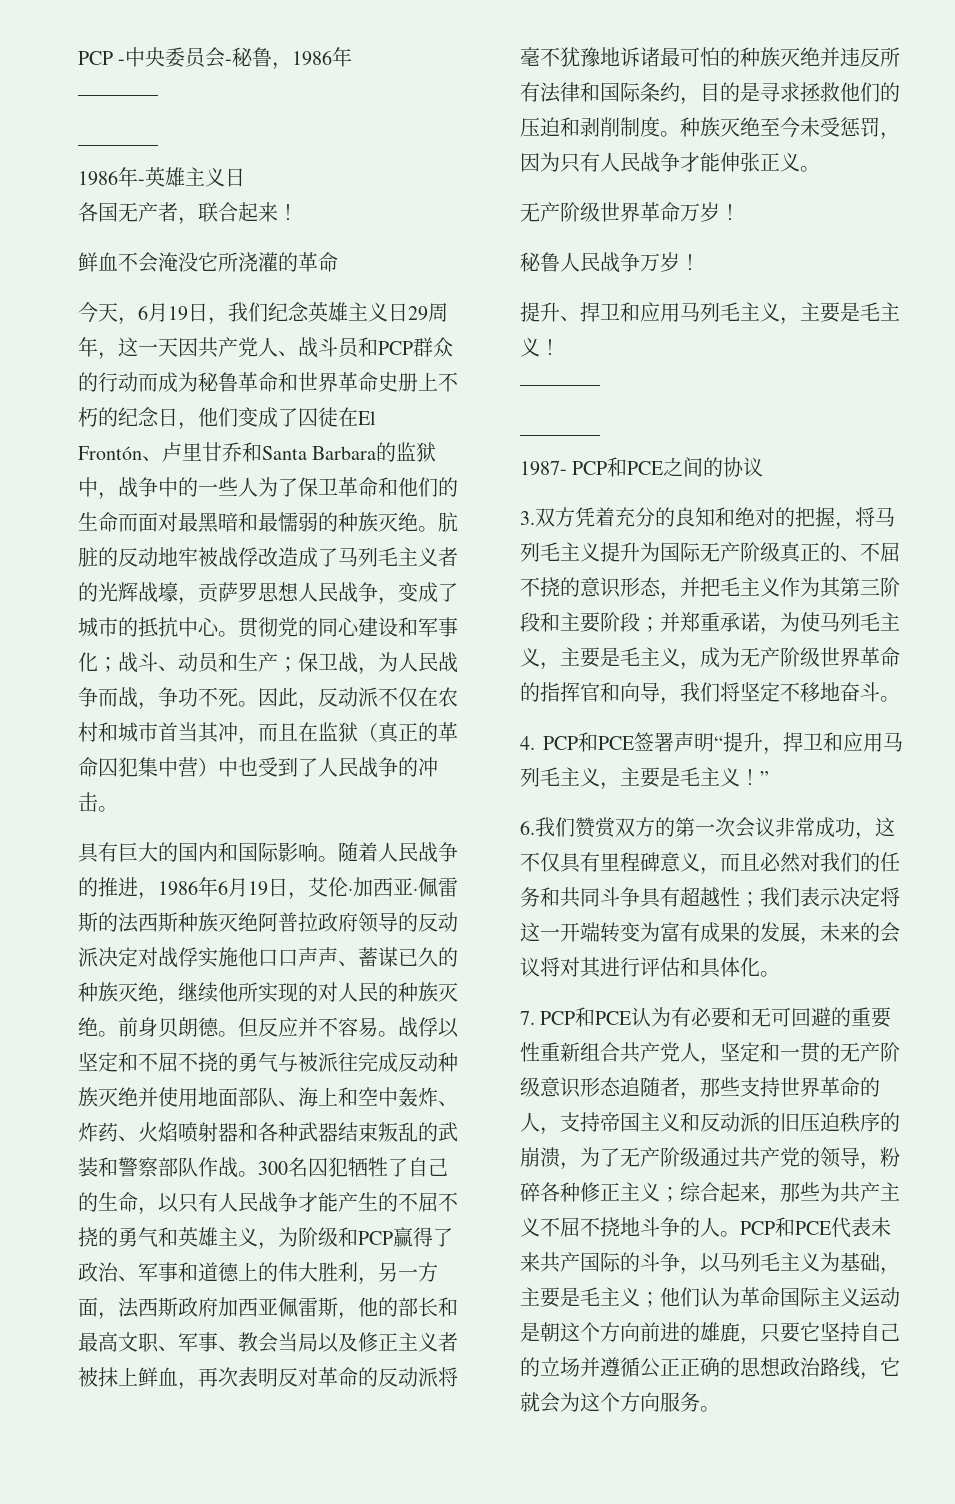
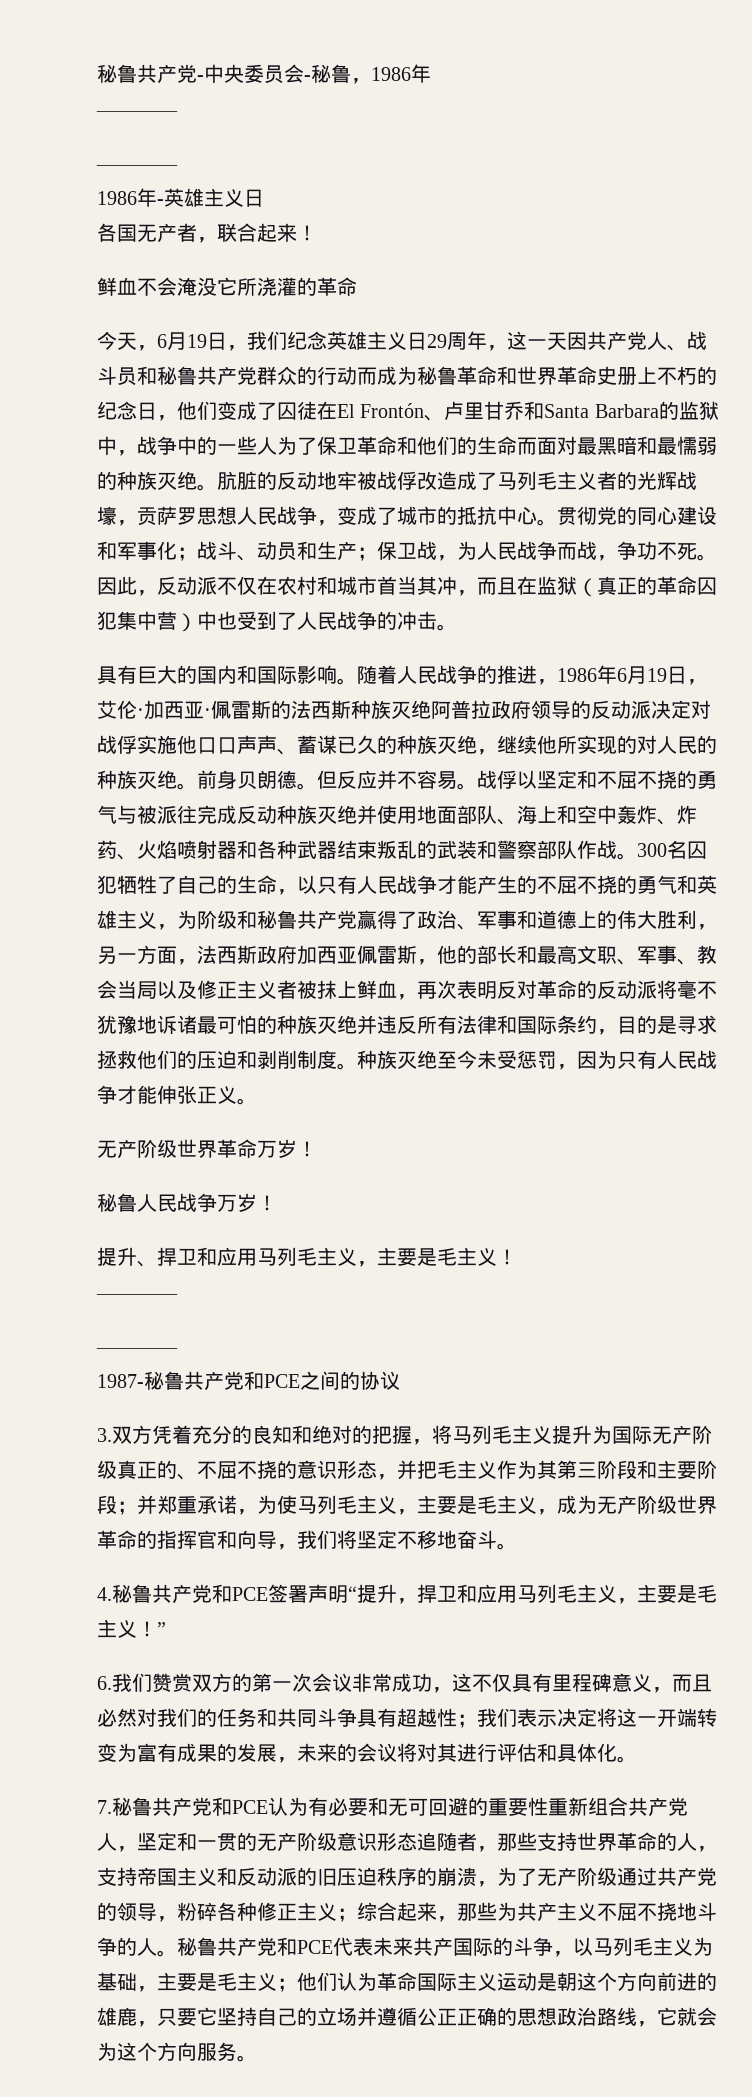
[78,51,113,65] PCP -> [97,64,197,83] 秘鲁共产党
[378,341,413,355] PCP -> [157,366,257,385] 秘鲁共产党
[358,1231,393,1245] PCP -> [257,910,357,929] 秘鲁共产党
[572,461,608,475] PCP -> [144,1371,244,1390] 秘鲁共产党
[543,736,578,750] PCP -> [112,1584,212,1603] 秘鲁共产党
[540,1011,576,1025] PCP -> [112,1797,212,1816] 秘鲁共产党
[740,1221,775,1235] PCP -> [177,1937,277,1956] 秘鲁共产党

